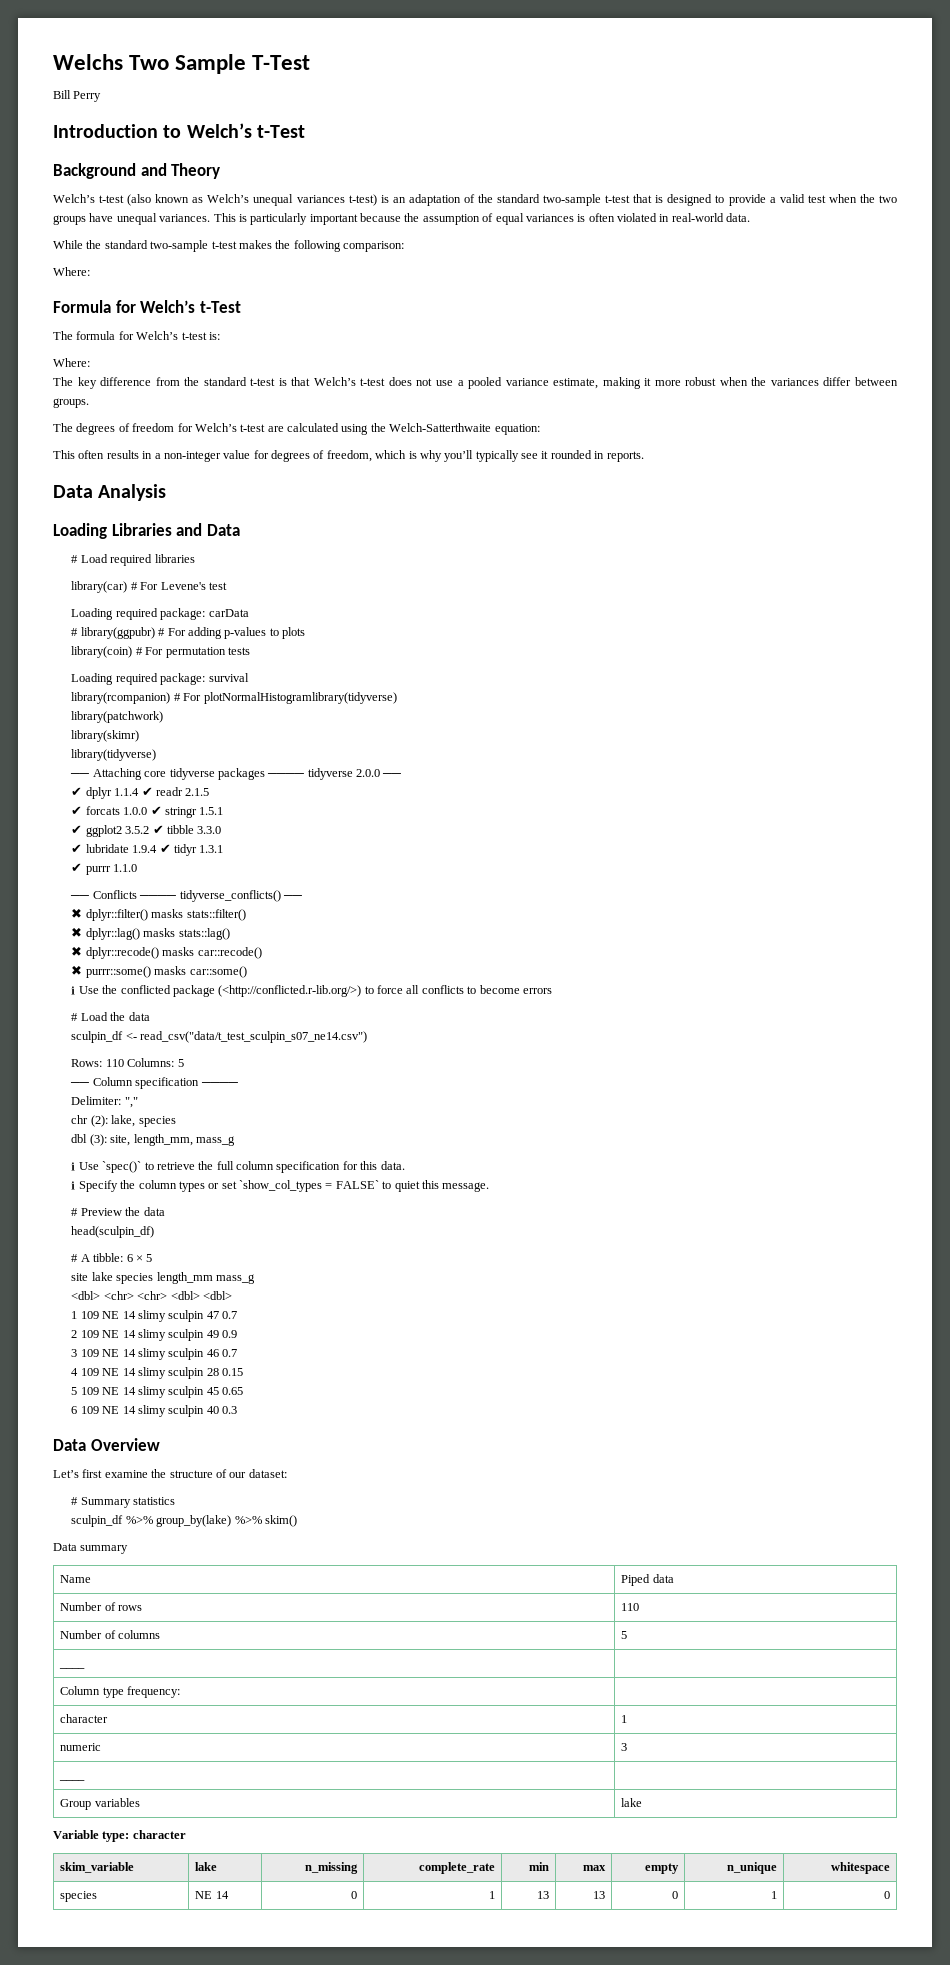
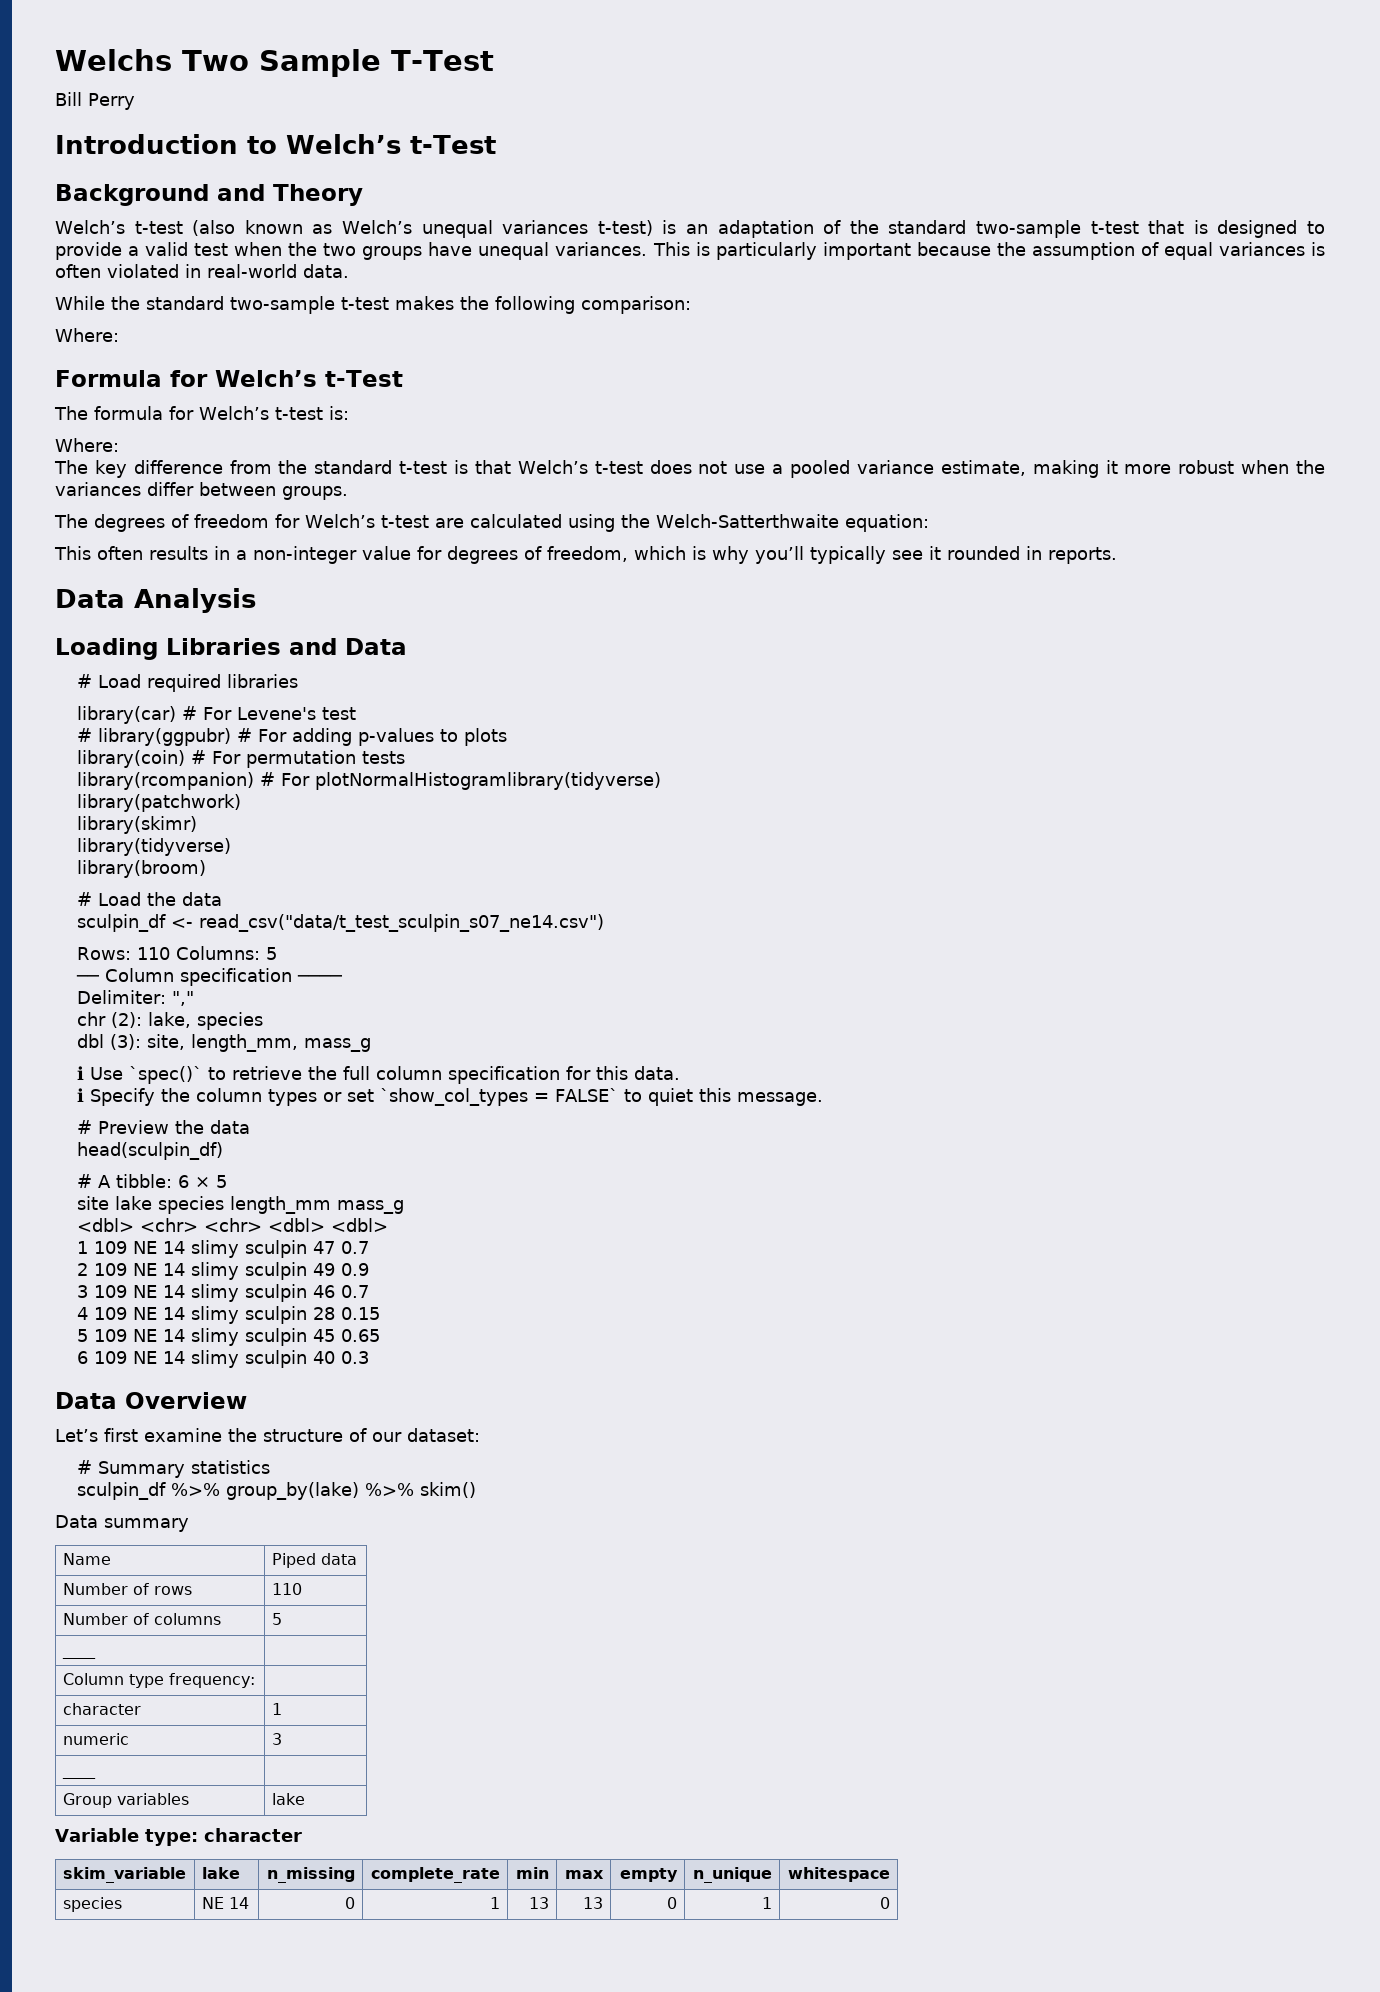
[71,608,249,620] // Loading required package: carData -> (357, 713) none
[71,673,249,685] // Loading required package: survival -> (406, 757) none
[70,768,402,780] [71,787,210,799] [71,806,224,818] [71,825,222,837] [71,844,224,856] [71,863,138,875] [70,890,302,902] [71,908,246,921] [71,927,230,940] [71,946,262,959] [71,965,247,978] [71,985,552,997] ── Attaching core tidyverse packages ──── tidyverse 2.0.0 ── // ✔ dplyr 1.1.4 ✔ readr 2.1.5 // ✔ forcats 1.0.0 ✔ stringr 1.5.1 // ✔ ggplot2 3.5.2 ✔ tibble 3.3.0 // ✔ lubridate 1.9.4 ✔ tidyr 1.3.1 // ✔ purrr 1.1.0 // ── Conflicts ──── tidyverse_conflicts() ── // ✖ dplyr::filter() masks stats::filter() // ✖ dplyr::lag() masks stats::lag() // ✖ dplyr::recode() masks car::recode() // ✖ purrr::some() masks car::some() // ℹ Use the conflicted package (<http://conflicted.r-lib.org/>) to force all conflicts to become errors -> [77,860,207,878] library(broom)

